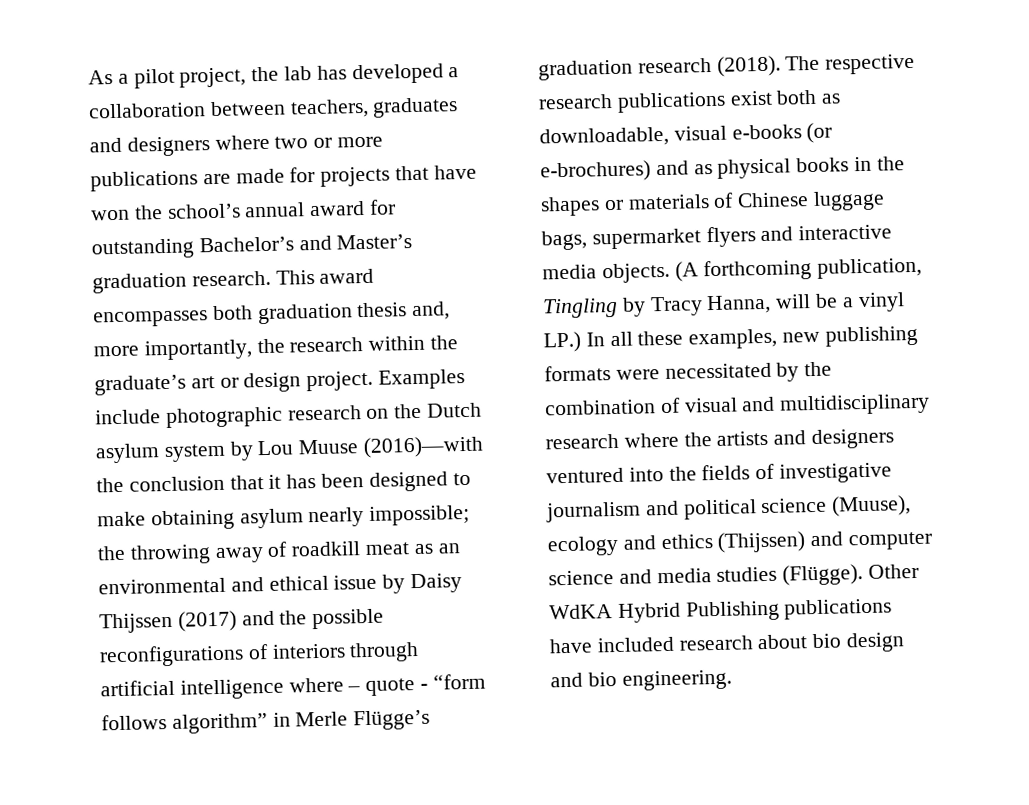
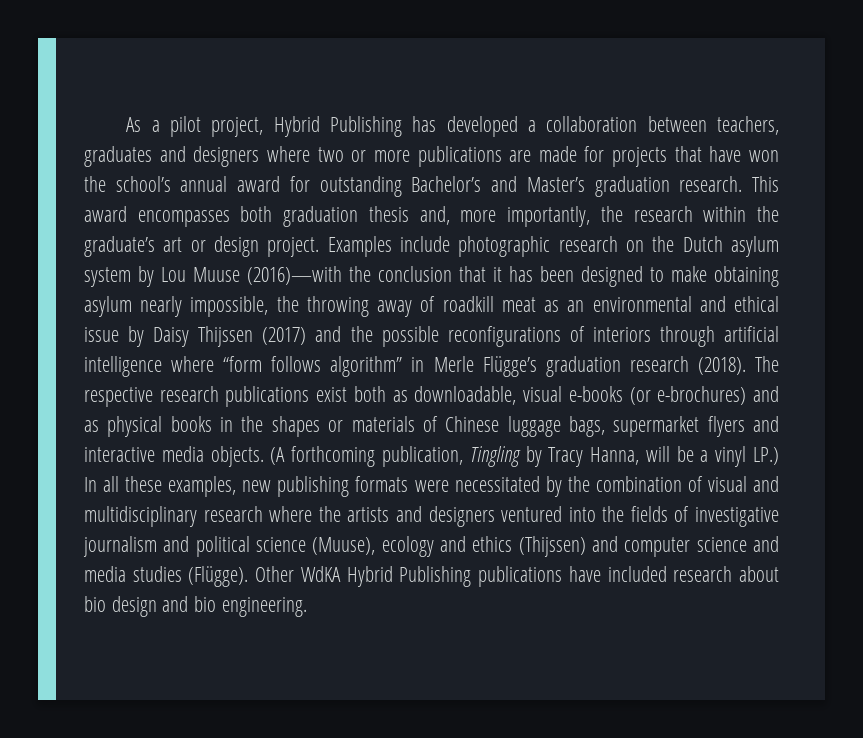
[251,65,313,82] the lab -> [273,116,403,137] Hybrid Publishing
[369,504,471,526] impossible; -> [190,296,269,317] impossible,
[347,678,429,697] – quote - -> (215, 364) none

